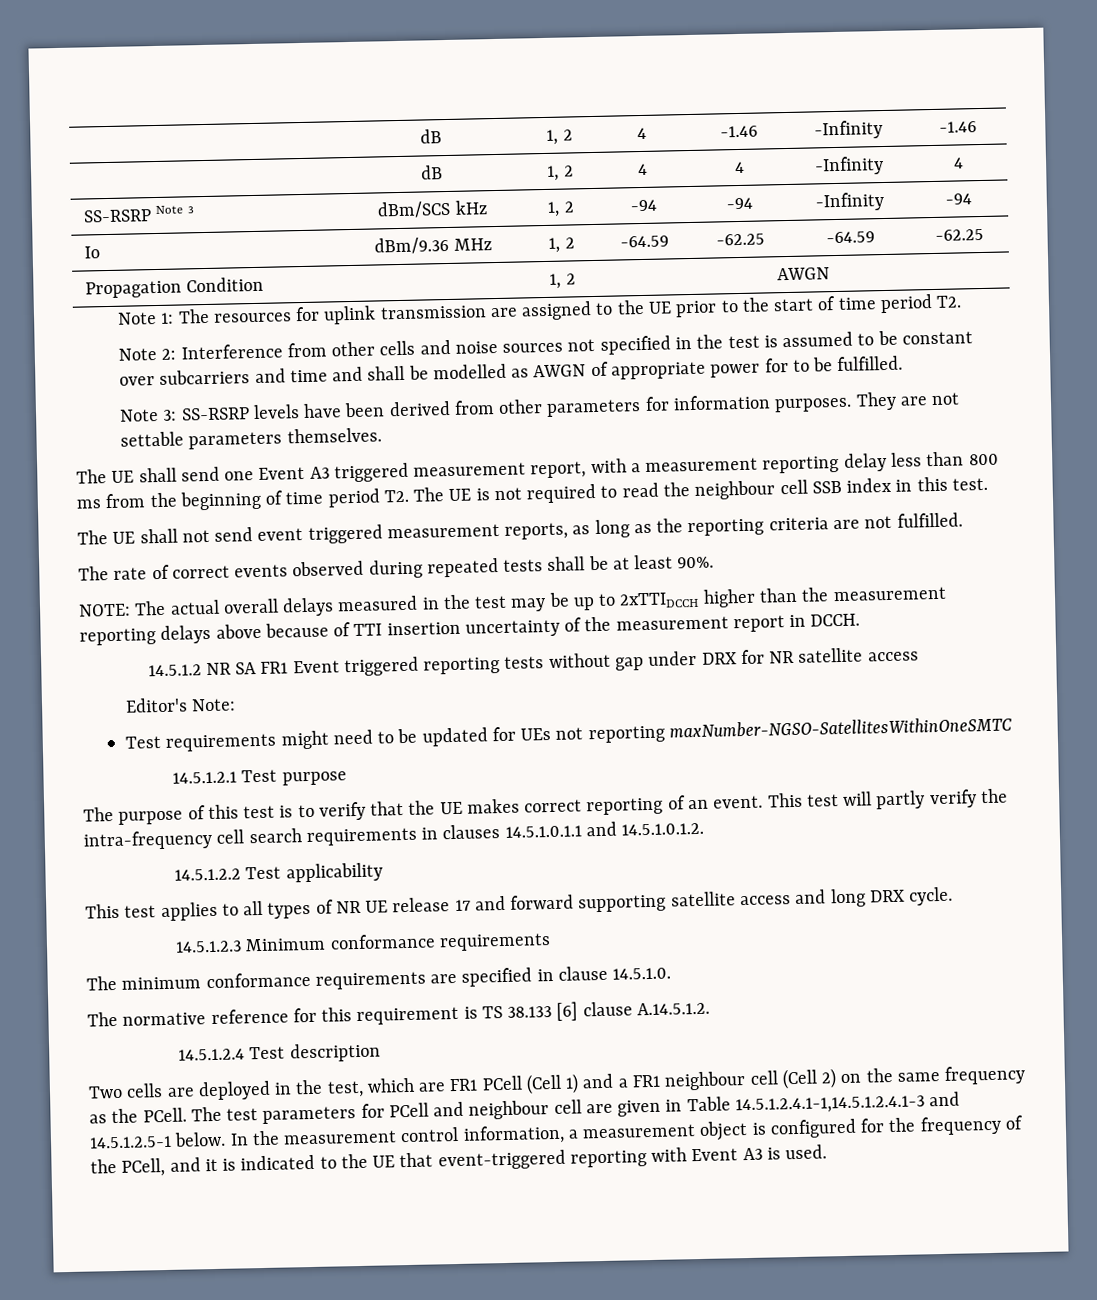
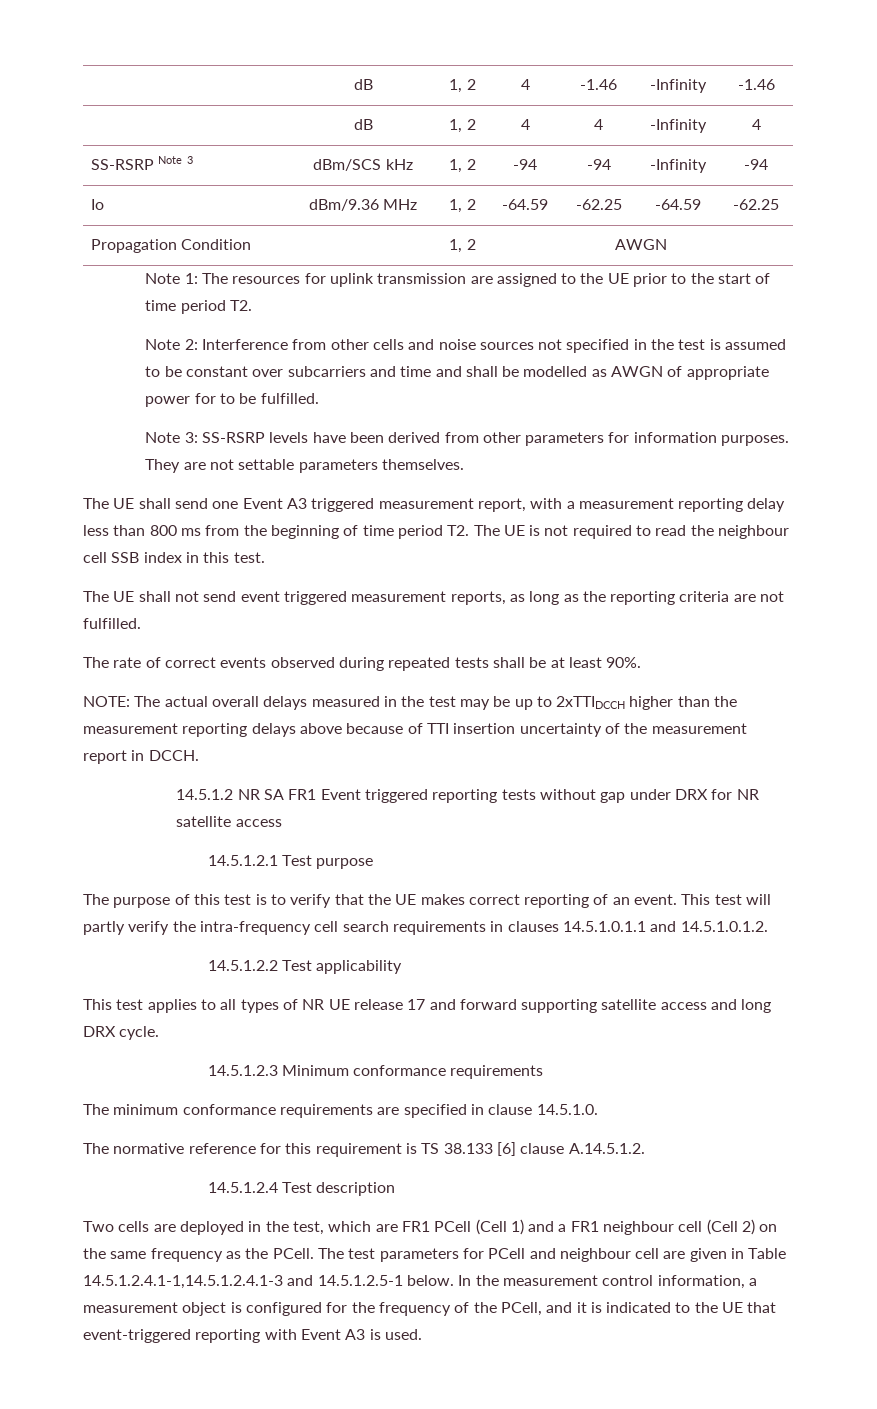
[125,697,237,713] [124,716,1012,752] // Editor's Note: // Test requirements might need to be updated for UEs not reporting maxNumber-NGSO-SatellitesWithinOneSMTC -> (282, 823) none

